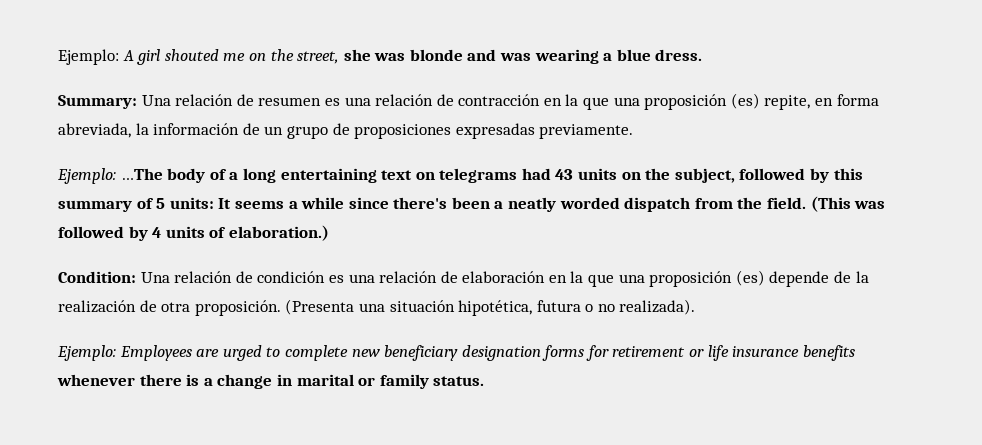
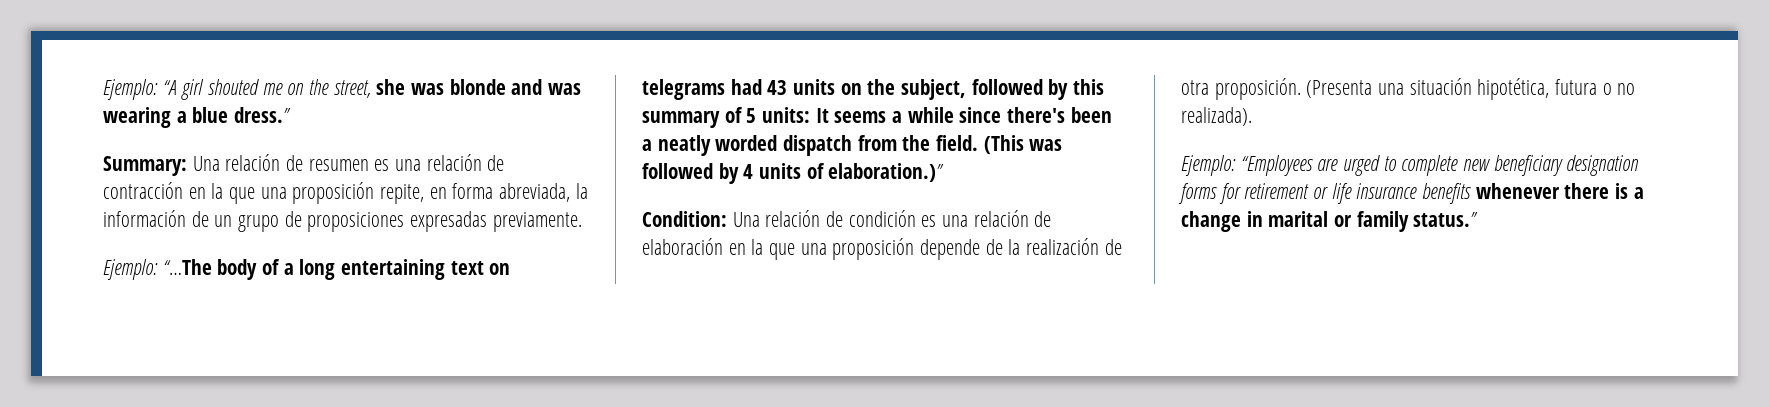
[58,49,134,65] Ejemplo: A -> [103,79,177,100] Ejemplo: “A
[655,49,703,61] dress. -> [234,107,292,123] dress.”
[730,93,760,109] (es) -> (375, 193) none
[120,168,163,180] …The -> [162,259,212,275] “…The
[228,225,329,241] elaboration.) -> [828,163,945,182] elaboration.)”
[735,270,765,286] (es) -> (915, 249) none
[119,345,192,361] Employees -> [1240,155,1313,176] “Employees
[433,376,485,386] status. -> [1413,212,1479,227] status.”

